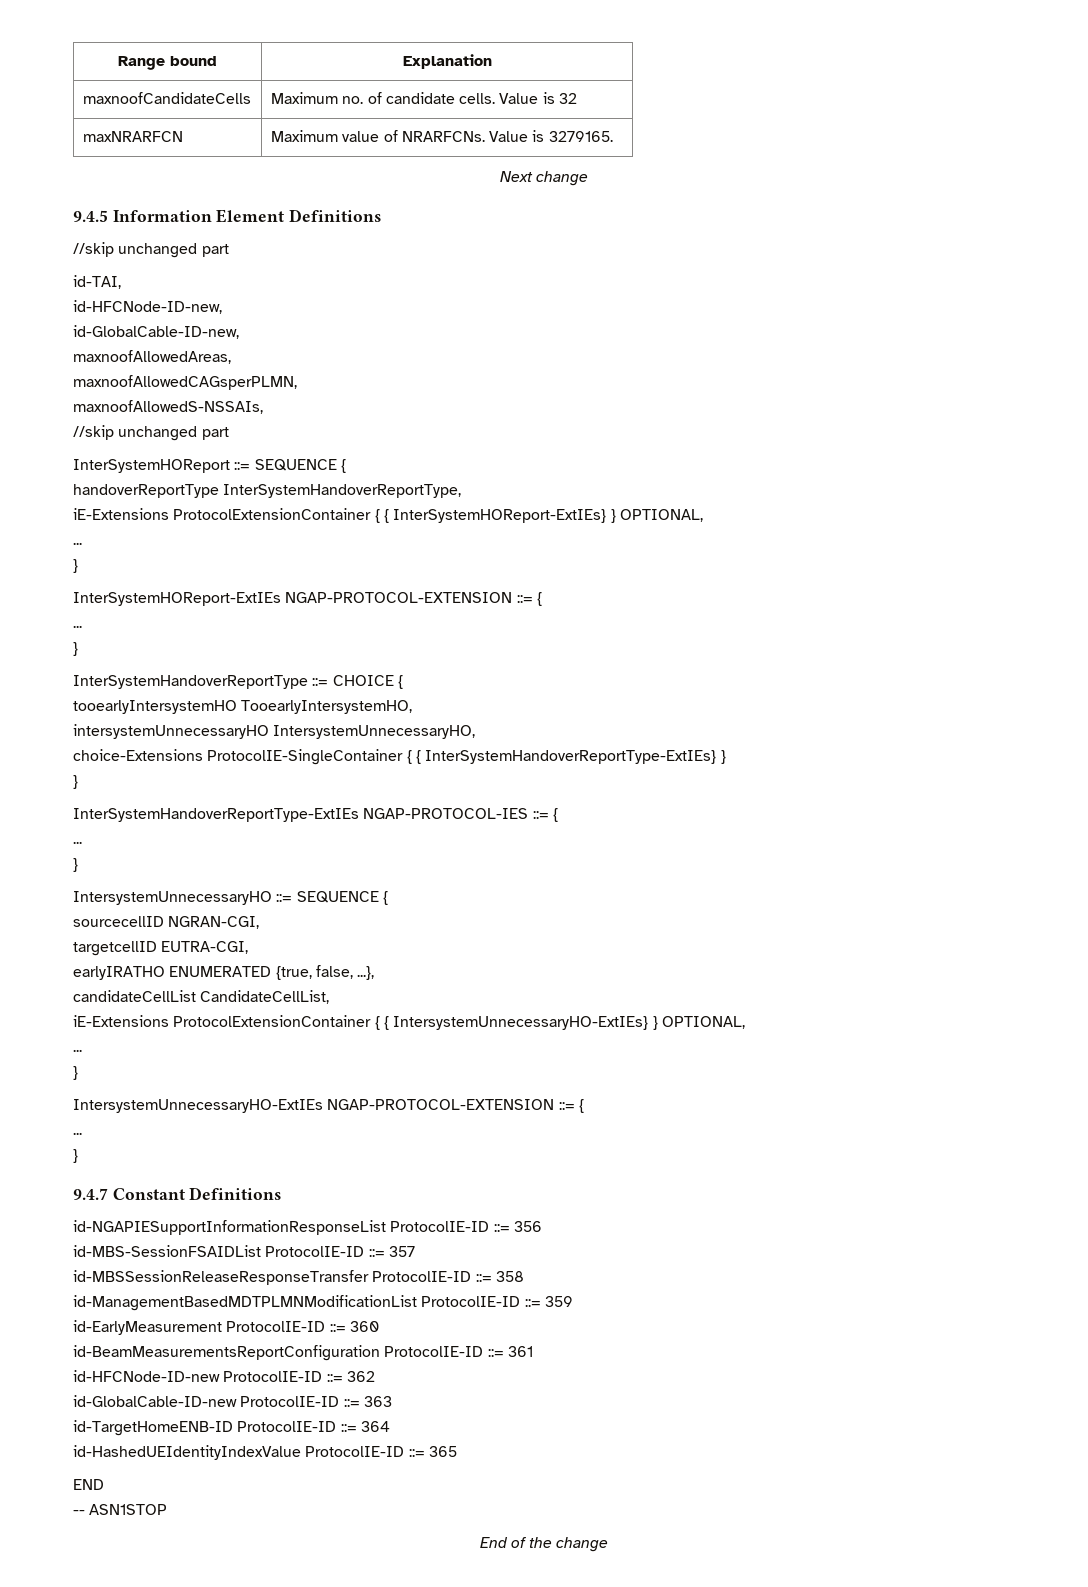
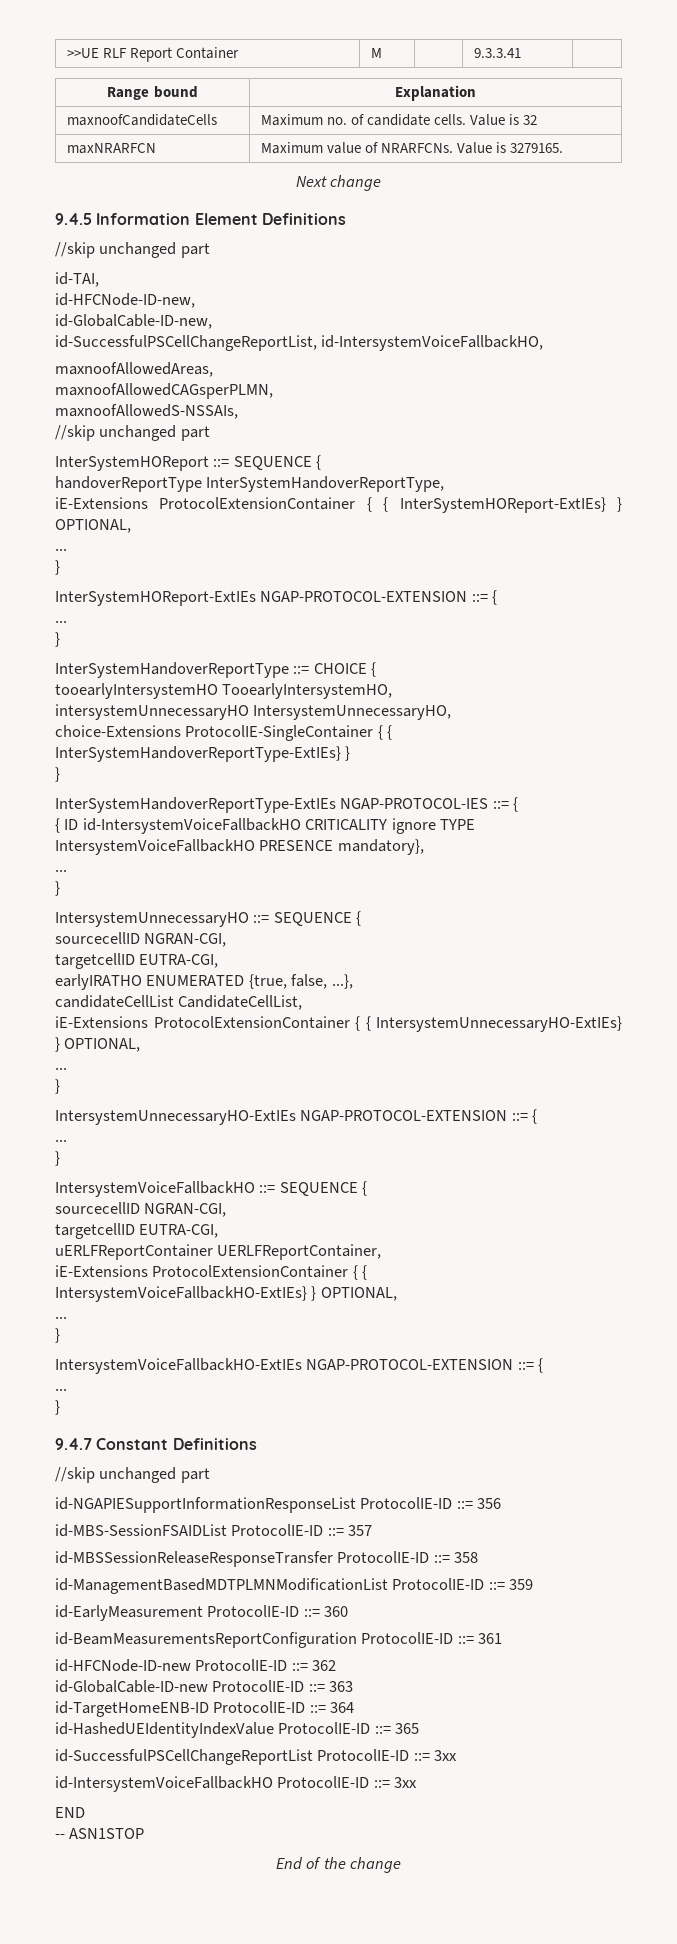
(118, 63) none -> [66,47,239,62] [370,48,382,58] [473,48,521,58] >>UE RLF Report Container | M | | 9.3.3.41 | //
(239, 332) none -> [55,335,544,351] // id-SuccessfulPSCellChangeReportList, id-IntersystemVoiceFallbackHO,
(558, 815) none -> [55,818,476,834] [55,839,424,855] // { ID id-IntersystemVoiceFallbackHO CRITICALITY ignore TYPE IntersystemVoiceFallbackHO PRESENCE mandatory},
(78, 1156) none -> [55,1181,368,1197] [55,1202,227,1217] [55,1223,219,1239] [55,1244,382,1260] [55,1265,368,1280] [55,1286,397,1302] [55,1316,67,1319] [55,1328,60,1343] [55,1358,544,1374] [55,1388,67,1391] [55,1400,60,1415] // IntersystemVoiceFallbackHO ::= SEQUENCE { // sourcecellID NGRAN-CGI, // targetcellID EUTRA-CGI, // uERLFReportContainer UERLFReportContainer, // iE-Extensions ProtocolExtensionContainer { { IntersystemVoiceFallbackHO-ExtIEs} } OPTIONAL, // ... // } // IntersystemVoiceFallbackHO-ExtIEs NGAP-PROTOCOL-EXTENSION ::= { // ... // }
(282, 1193) none -> [55,1467,210,1483] // //skip unchanged part
(457, 1451) none -> [55,1749,458,1765] [55,1776,418,1792] // id-SuccessfulPSCellChangeReportList ProtocolIE-ID ::= 3xx // id-IntersystemVoiceFallbackHO ProtocolIE-ID ::= 3xx

